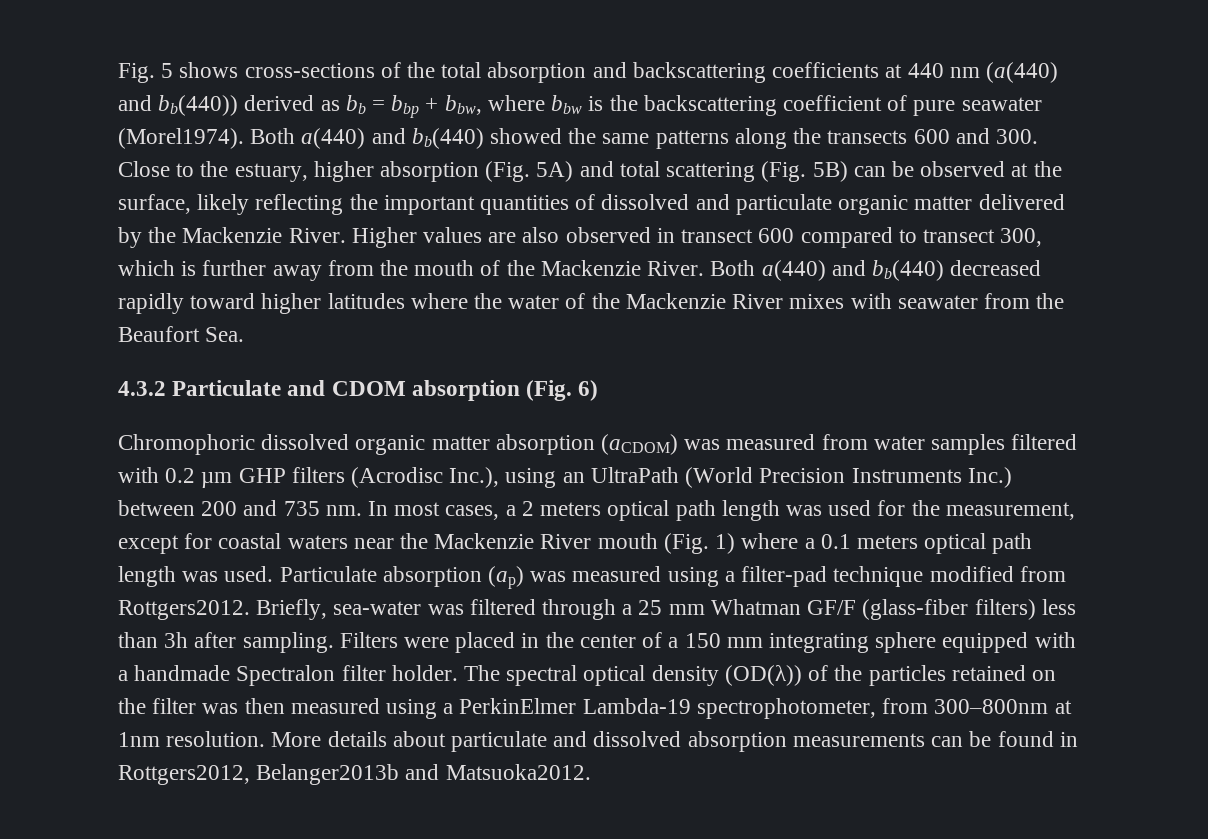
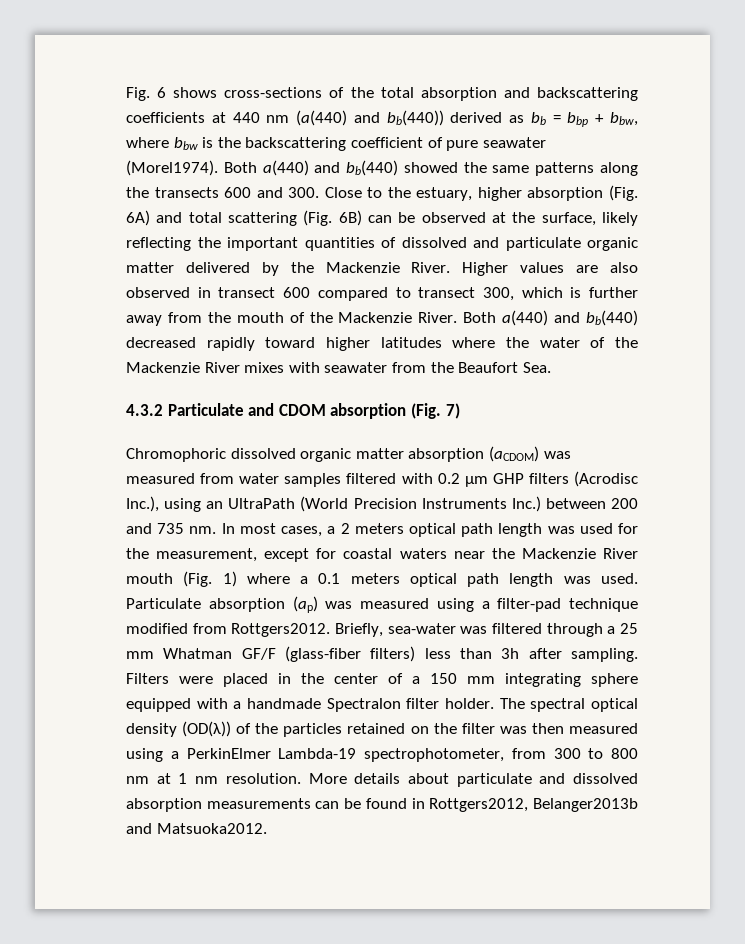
[161,63,174,78] 5 -> [157,87,167,98] 6
[536,161,574,182] 5A) -> [126,210,150,226] 6A)
[812,161,848,182] 5B) -> [338,210,362,226] 6B)
[578,380,599,401] 6) -> [445,403,460,419] 7)
[934,699,1072,714] [118,732,160,747] 300–800nm at 1nm -> [553,748,638,759] [126,773,219,784] 300 to 800 nm at 1 nm

